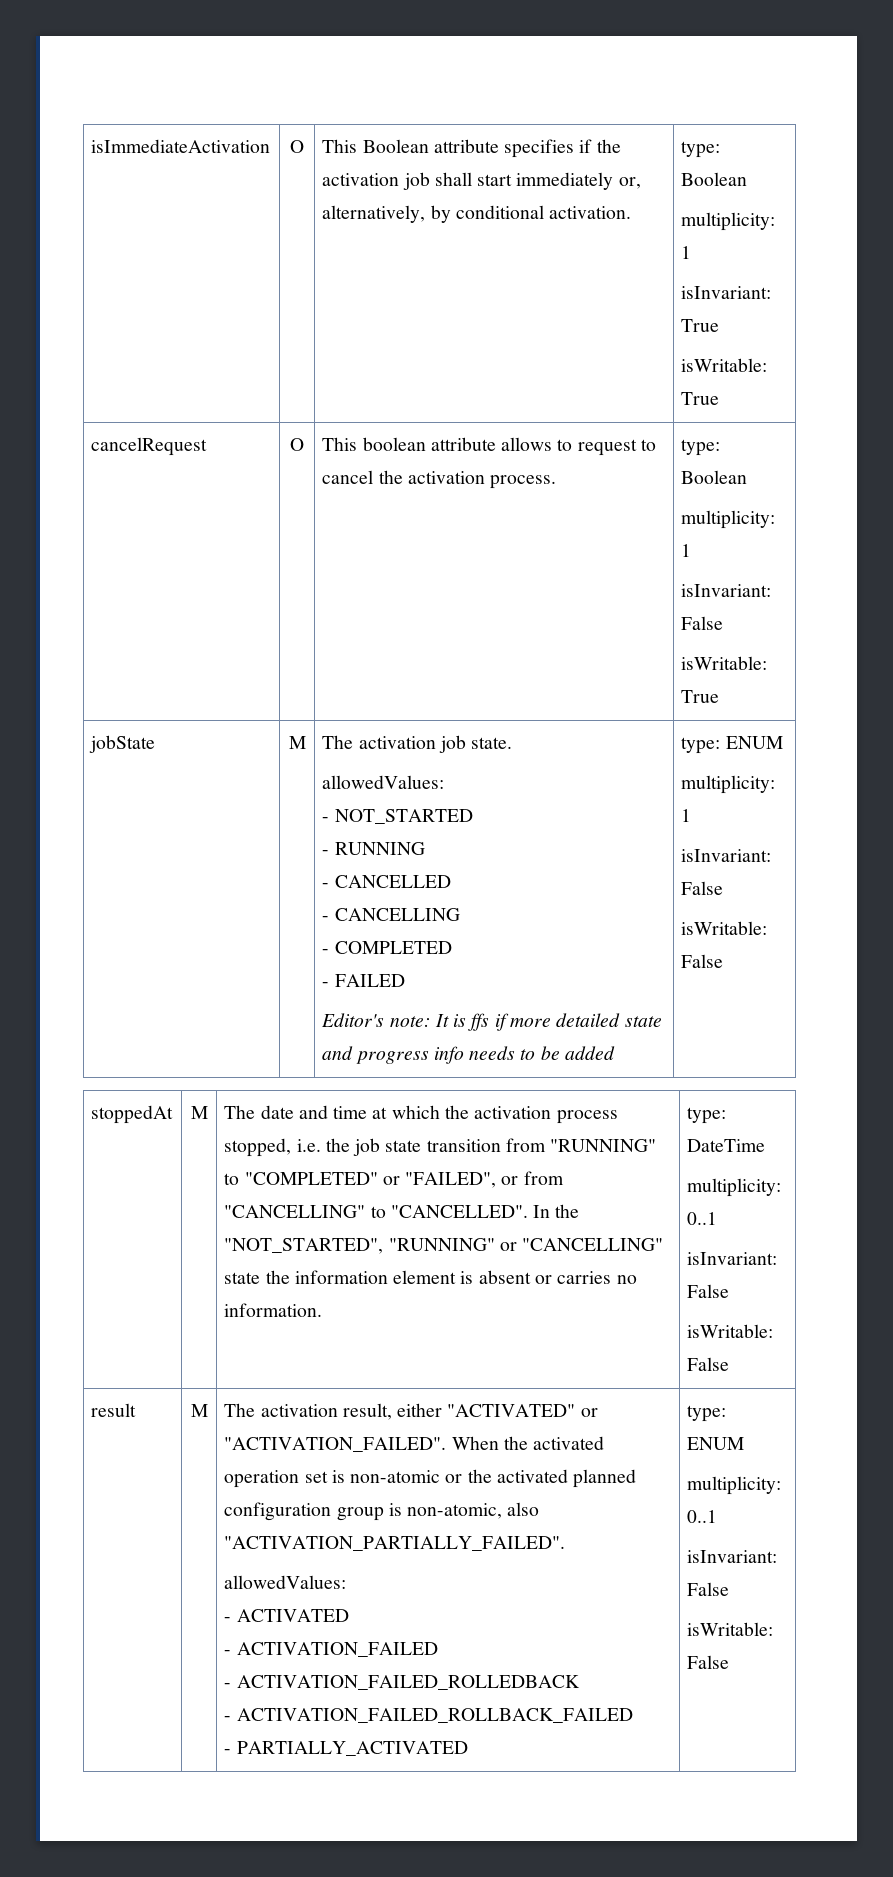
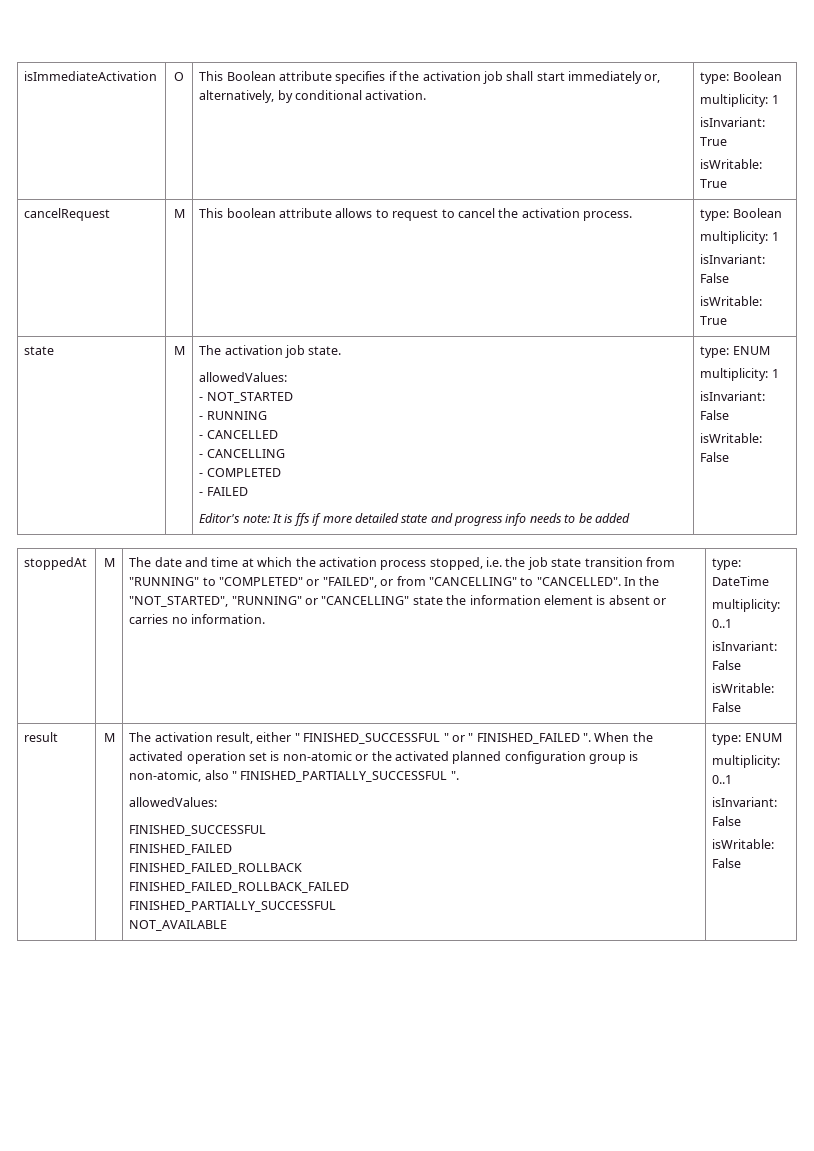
[290,438,304,451] O -> [173,209,185,218] M
[89,735,156,753] jobState -> [24,346,55,355] state
[447,1404,598,1417] [224,1437,447,1452] "ACTIVATED" or "ACTIVATION_FAILED". -> [294,733,592,744] " FINISHED_SUCCESSFUL " or " FINISHED_FAILED ".
[224,1536,566,1551] [224,1575,347,1589] [224,1609,349,1622] [224,1642,438,1657] [224,1675,580,1690] [224,1708,633,1723] [224,1741,468,1756] "ACTIVATION_PARTIALLY_FAILED". // allowedValues: // - ACTIVATED // - ACTIVATION_FAILED // - ACTIVATION_FAILED_ROLLEDBACK // - ACTIVATION_FAILED_ROLLBACK_FAILED // - PARTIALLY_ACTIVATED -> [232,771,459,782] [129,797,218,807] [129,825,267,836] [129,844,233,855] [129,863,303,874] [129,882,350,893] [129,901,337,912] [129,920,228,931] " FINISHED_PARTIALLY_SUCCESSFUL ". // allowedValues: // FINISHED_SUCCESSFUL // FINISHED_FAILED // FINISHED_FAILED_ROLLBACK // FINISHED_FAILED_ROLLBACK_FAILED // FINISHED_PARTIALLY_SUCCESSFUL // NOT_AVAILABLE

